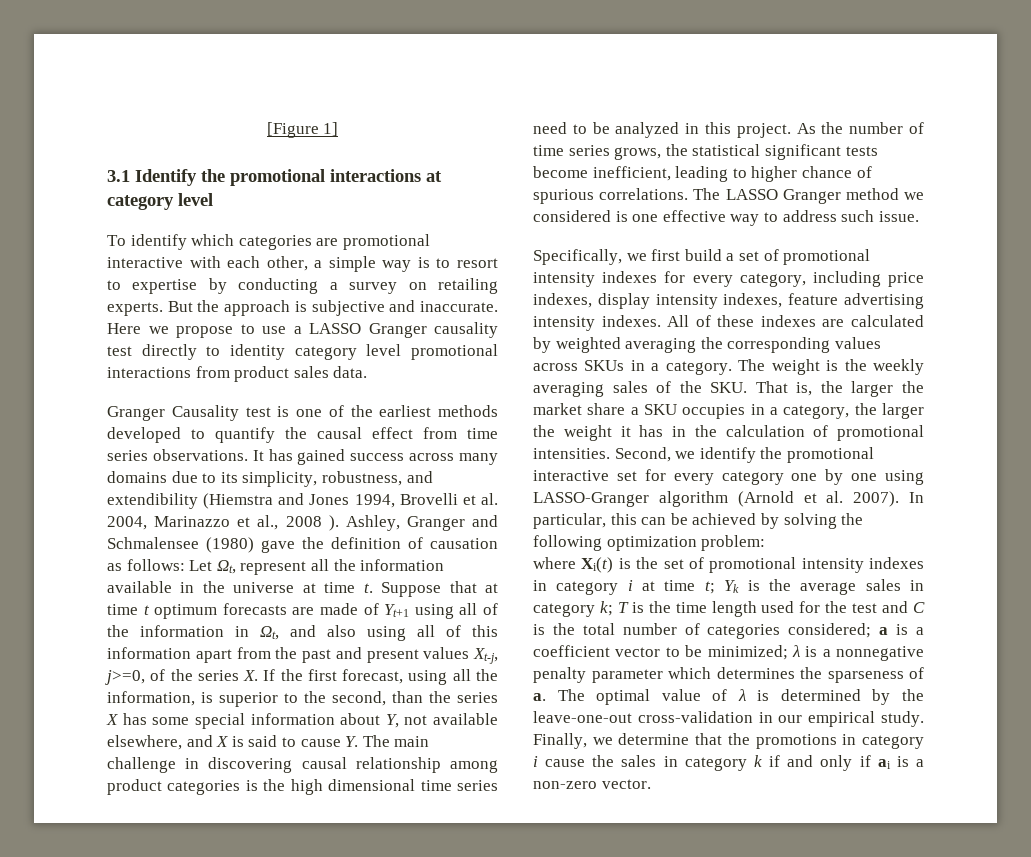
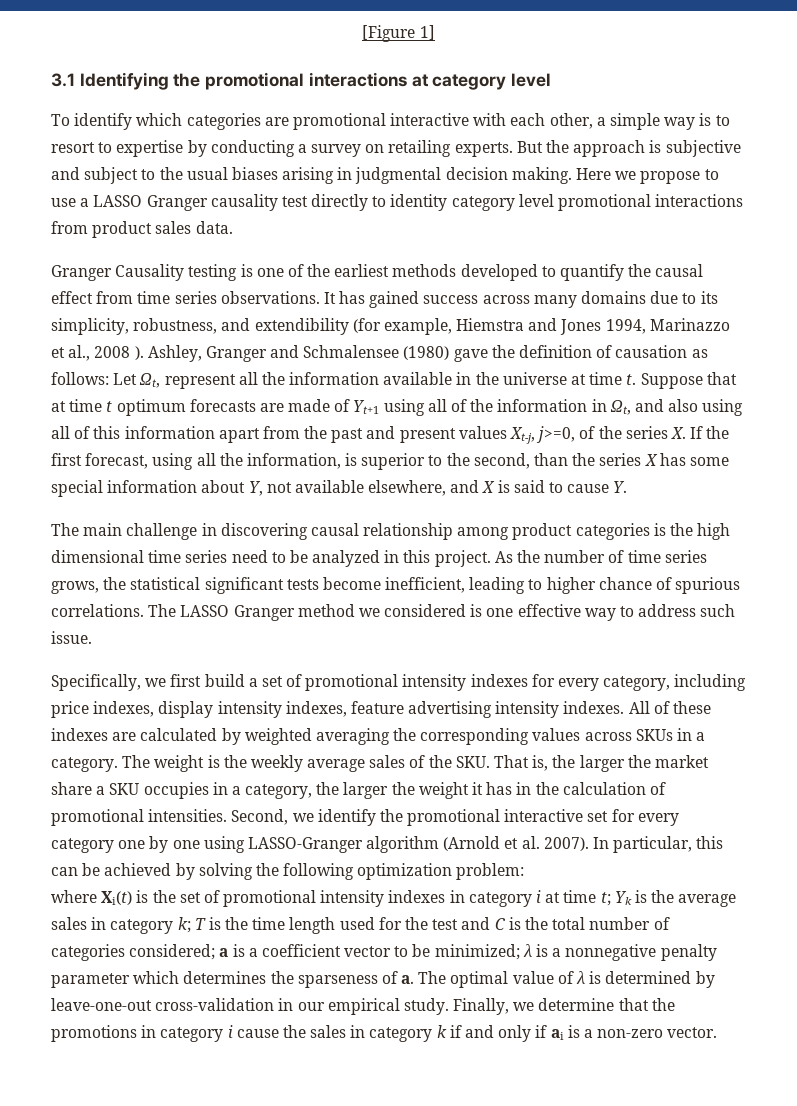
[135,169,197,186] Identify -> [79,72,169,90] Identifying
[420,301,498,312] inaccurate. -> [84,167,572,184] subject to the usual biases arising in judgmental decision making.
[245,407,271,417] test -> [188,264,238,281] testing
[203,493,499,509] [107,516,147,530] (Hiemstra and Jones 1994, Brovelli et al. 2004, -> [352,318,646,335] (for example, Hiemstra and Jones 1994,
(359, 741) none -> (628, 487) //
[533,382,604,397] averaging -> [307,759,366,772] average
[901,689,924,701] the -> (715, 979) none

